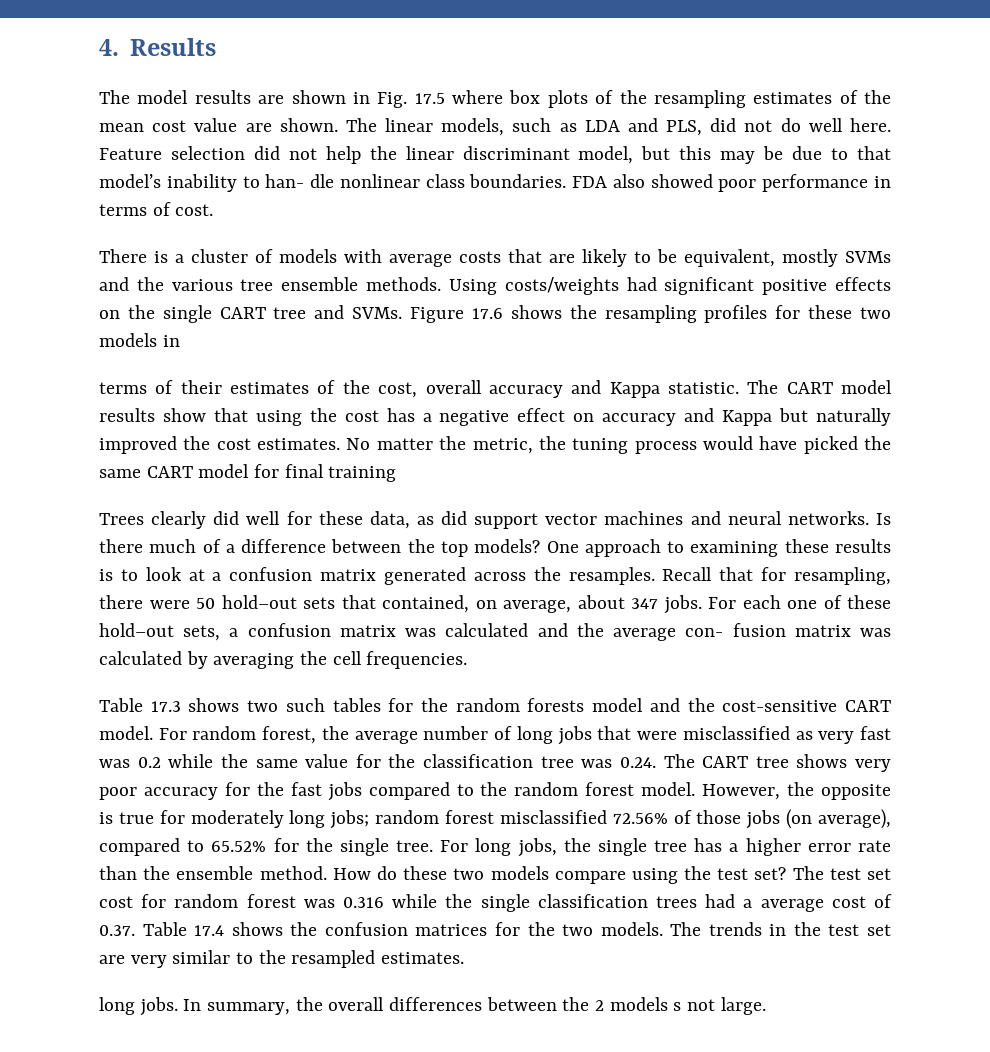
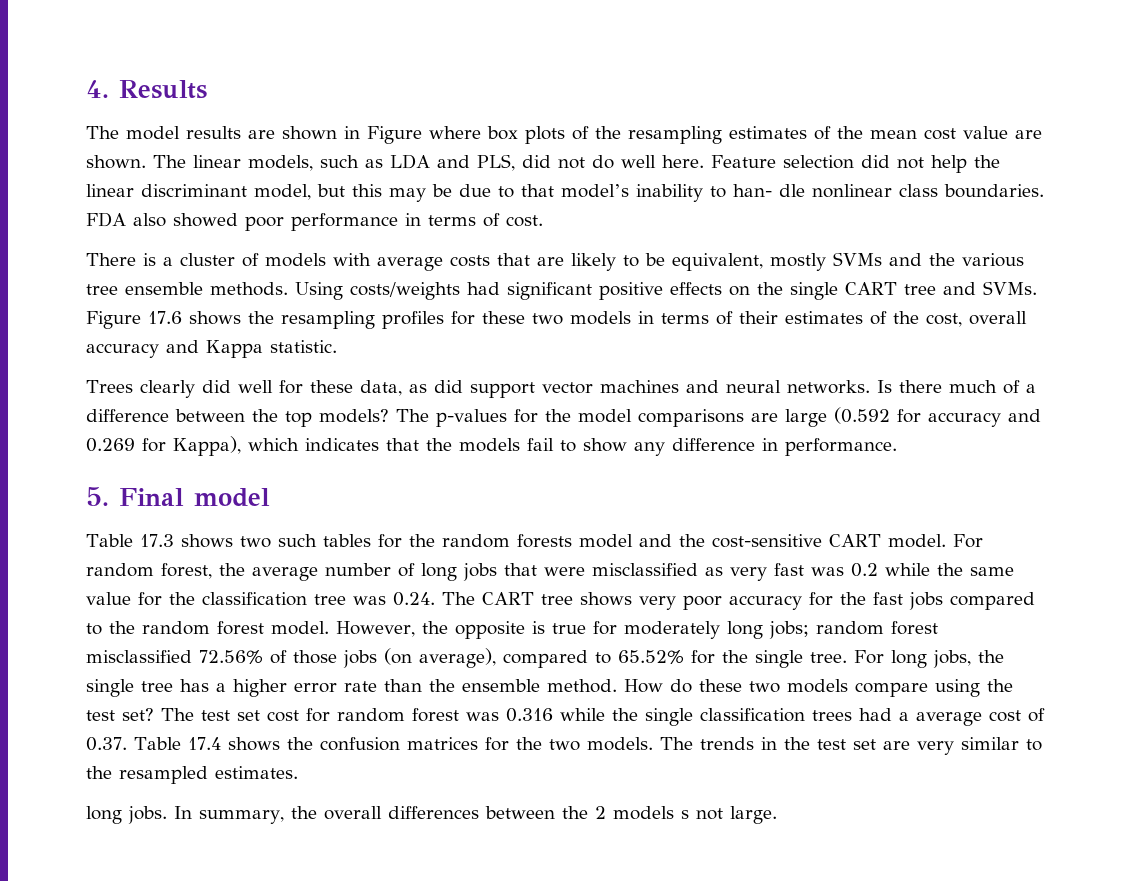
[377,92,445,108] Fig. 17.5 -> [367,126,422,144] Figure
(180, 341) // -> (654, 317) none
[747,380,892,394] [99,408,891,426] [99,436,891,454] [99,464,397,482] The CART model results show that using the cost has a negative effect on accuracy and Kappa but naturally improved the cost estimates. No matter the metric, the tuning process would have picked the same CART model for final training -> (337, 346) none
[546,539,892,557] [99,567,891,585] [99,595,891,614] [99,623,892,641] [99,651,468,669] One approach to examining these results is to look at a confusion matrix generated across the resamples. Recall that for resampling, there were 50 hold–out sets that contained, on average, about 347 jobs. For each one of these hold–out sets, a confusion matrix was calculated and the average con- fusion matrix was calculated by averaging the cell frequencies. -> [396,407,1041,427] [86,436,897,456] [86,487,270,507] The p-values for the model comparisons are large (0.592 for accuracy and 0.269 for Kappa), which indicates that the models fail to show any difference in performance. // 5. Final model

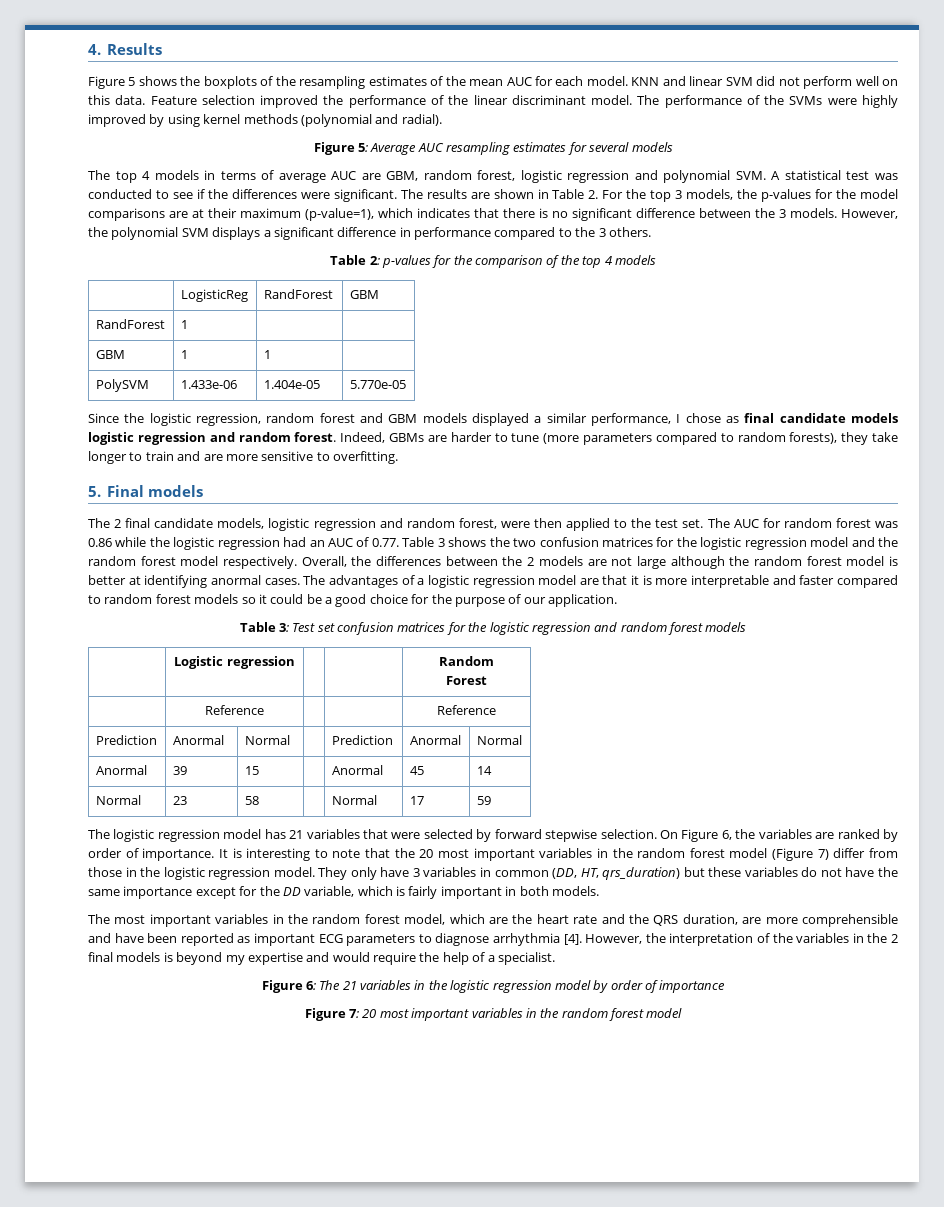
[86,126,565,144] The model results are shown in Figure where box plots -> [88,76,257,89] Figure 5 shows the boxplots
[924,126,1042,140] [86,154,1000,173] [86,184,1044,202] [86,212,543,231] [86,252,1024,271] [86,281,1037,300] [86,311,1027,329] [86,340,337,358] [86,380,1036,398] [86,409,429,427] cost value are shown. The linear models, such as LDA and PLS, did not do well here. Feature selection did not help the linear discriminant model, but this may be due to that model’s inability to han- dle nonlinear class boundaries. FDA also showed poor performance in terms of cost. // There is a cluster of models with average costs that are likely to be equivalent, mostly SVMs and the various tree ensemble methods. Using costs/weights had significant positive effects on the single CART tree and SVMs. Figure 17.6 shows the resampling profiles for these two models in terms of their estimates of the cost, overall accuracy and Kappa statistic. // Trees clearly did well for these data, as did support vector machines and neural networks. Is there much of a difference between the top models? The -> [506,76,899,89] [88,95,899,108] [88,114,442,127] [313,142,673,155] [88,170,898,183] [88,189,758,202] AUC for each model. KNN and linear SVM did not perform well on this data. Feature selection improved the performance of the linear discriminant model. The performance of the SVMs were highly improved by using kernel methods (polynomial and radial). // Figure 5: Average AUC resampling estimates for several models // The top 4 models in terms of average AUC are GBM, random forest, logistic regression and polynomial SVM. A statistical test was conducted to see if the differences were significant. The results are shown in Table 2. For the top 3 models, the
[785,407,1041,427] [86,436,897,456] [86,487,270,507] [86,534,983,548] [86,563,1014,581] [86,592,1035,610] [86,621,938,639] [86,648,1004,668] [86,679,1013,697] [86,708,299,722] large (0.592 for accuracy and 0.269 for Kappa), which indicates that the models fail to show any difference in performance. // 5. Final model // Table 17.3 shows two such tables for the random forests model and the cost-sensitive CART model. For random forest, the average number of long jobs that were misclassified as very fast was 0.2 while the same value for the classification tree was 0.24. The CART tree shows very poor accuracy for the fast jobs compared to the random forest model. However, the opposite is true for moderately long jobs; random forest misclassified 72.56% of those jobs (on average), compared to 65.52% for the single tree. For long jobs, the single tree has a higher error rate than the ensemble method. How do these two models compare using the test set? The test set cost -> [192,208,898,221] [88,227,651,240] [330,255,656,268] [180,289,248,302] [263,289,333,299] [349,290,379,299] [95,319,165,329] [180,320,188,329] [95,350,125,359] [180,350,188,359] [263,350,271,359] [95,379,149,392] [180,380,237,389] [263,380,320,389] [349,380,406,389] [88,413,899,426] [88,432,899,445] [88,451,398,464] [88,485,204,497] [88,518,759,531] at their maximum (p-value=1), which indicates that there is no significant difference between the 3 models. However, the polynomial SVM displays a significant difference in performance compared to the 3 others. // Table 2: p-values for the comparison of the top 4 models // | LogisticReg | RandForest | GBM // RandForest | 1 | | // GBM | 1 | 1 | // PolySVM | 1.433e-06 | 1.404e-05 | 5.770e-05 // Since the logistic regression, random forest and GBM models displayed a similar performance, I chose as final candidate models logistic regression and random forest. Indeed, GBMs are harder to tune (more parameters compared to random forests), they take longer to train and are more sensitive to overfitting. // 5. Final models // The 2 final candidate models, logistic regression and random forest, were then applied to the test set. The AUC
[506,708,1045,726] [86,737,1042,755] [86,766,298,784] [86,806,382,824] 0.316 while the single classification trees had a average cost of 0.37. Table 17.4 shows the confusion matrices for the two models. The trends in the test set are very similar to the resampled estimates. // long jobs. In summary, the overall -> [88,537,899,550] [88,556,372,569] 0.86 while the logistic regression had an AUC of 0.77. Table 3 shows the two confusion matrices for the logistic regression model and the random forest model respectively. Overall, the
[680,806,777,824] s not large. -> [587,556,899,569] [88,575,898,588] [88,594,617,607] [239,622,747,635] [174,656,295,669] [439,656,494,666] [446,676,487,685] [205,705,264,715] [437,705,496,715] [95,735,157,745] [172,735,224,745] [244,735,290,745] [331,735,393,745] [409,735,461,745] [476,735,522,745] [95,765,147,775] [172,766,187,775] [244,766,259,775] [331,765,383,775] [409,766,424,775] [476,766,492,775] [95,795,141,805] [172,796,187,805] [244,796,259,805] [331,795,377,805] [409,796,424,805] [476,796,491,805] [88,829,899,842] [88,848,898,861] [88,867,898,880] [88,886,599,899] [88,914,898,927] [88,933,899,946] [88,952,555,965] [261,980,726,993] [304,1008,683,1021] are not large although the random forest model is better at identifying anormal cases. The advantages of a logistic regression model are that it is more interpretable and faster compared to random forest models so it could be a good choice for the purpose of our application. // Table 3: Test set confusion matrices for the logistic regression and random forest models // | Logistic regression | | | Random // Forest // | Reference | | | Reference // Prediction | Anormal | Normal | | Prediction | Anormal | Normal // Anormal | 39 | 15 | | Anormal | 45 | 14 // Normal | 23 | 58 | | Normal | 17 | 59 // The logistic regression model has 21 variables that were selected by forward stepwise selection. On Figure 6, the variables are ranked by order of importance. It is interesting to note that the 20 most important variables in the random forest model (Figure 7) differ from those in the logistic regression model. They only have 3 variables in common (DD, HT, qrs_duration) but these variables do not have the same importance except for the DD variable, which is fairly important in both models. // The most important variables in the random forest model, which are the heart rate and the QRS duration, are more comprehensible and have been reported as important ECG parameters to diagnose arrhythmia [4]. However, the interpretation of the variables in the 2 final models is beyond my expertise and would require the help of a specialist. // Figure 6: The 21 variables in the logistic regression model by order of importance // Figure 7: 20 most important variables in the random forest model

